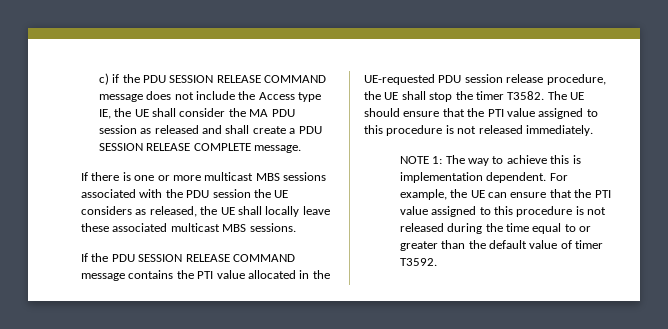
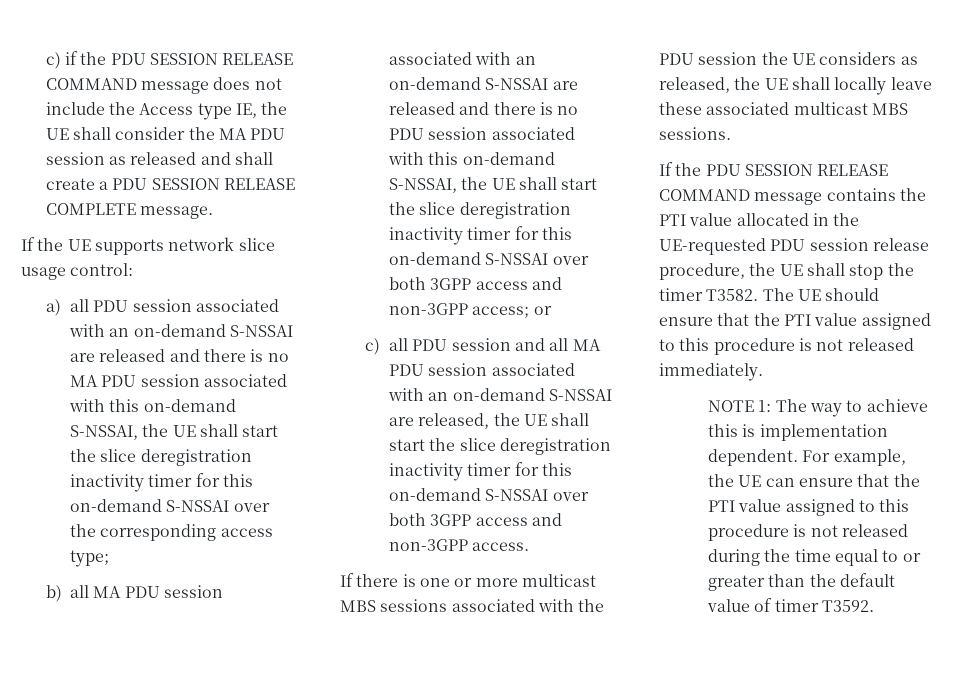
(302, 149) none -> [21,237,275,255] [21,263,134,280] [45,299,280,316] [69,324,294,337] [70,349,289,362] [70,374,288,387] [69,399,236,412] [70,424,279,440] [70,449,252,466] [70,473,254,492] [70,499,270,512] [70,524,273,541] [70,550,110,567] [45,585,224,602] [389,52,536,65] [389,77,578,90] [389,102,579,115] [389,127,575,140] [388,152,555,165] [389,177,598,193] [389,202,571,219] [389,226,573,245] [389,252,589,265] [389,277,563,290] [389,303,552,318] [364,338,601,355] [389,363,575,376] [388,388,613,401] [389,413,590,429] [389,438,612,455] [389,462,573,481] [389,488,589,501] [389,513,563,526] [389,539,530,551] // If the UE supports network slice usage control: // a) all PDU session associated with an on-demand S-NSSAI are released and there is no MA PDU session associated with this on-demand S-NSSAI, the UE shall start the slice deregistration inactivity timer for this on-demand S-NSSAI over the corresponding access type; // b) all MA PDU session associated with an on-demand S-NSSAI are released and there is no PDU session associated with this on-demand S-NSSAI, the UE shall start the slice deregistration inactivity timer for this on-demand S-NSSAI over both 3GPP access and non-3GPP access; or // c) all PDU session and all MA PDU session associated with an on-demand S-NSSAI are released, the UE shall start the slice deregistration inactivity timer for this on-demand S-NSSAI over both 3GPP access and non-3GPP access.

